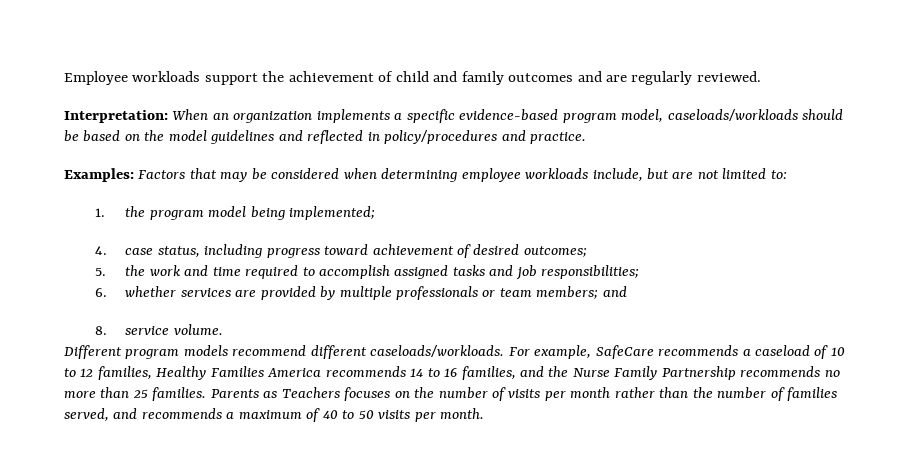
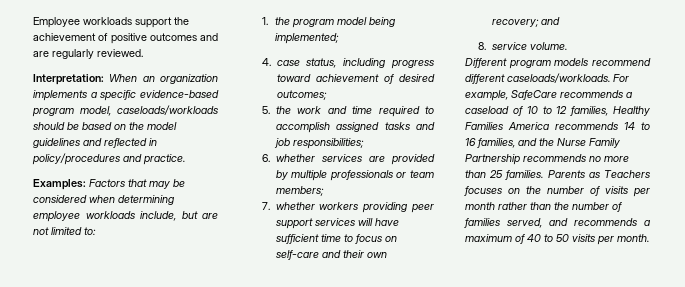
[395,71,504,85] child and family -> [110,33,147,44] positive
(599, 292) none -> [262,202,434,213] [275,218,399,229] [275,234,397,244] [275,250,387,260] [491,19,539,27] // 7. whether workers providing peer support services will have sufficient time to focus on self-care and their own recovery;

